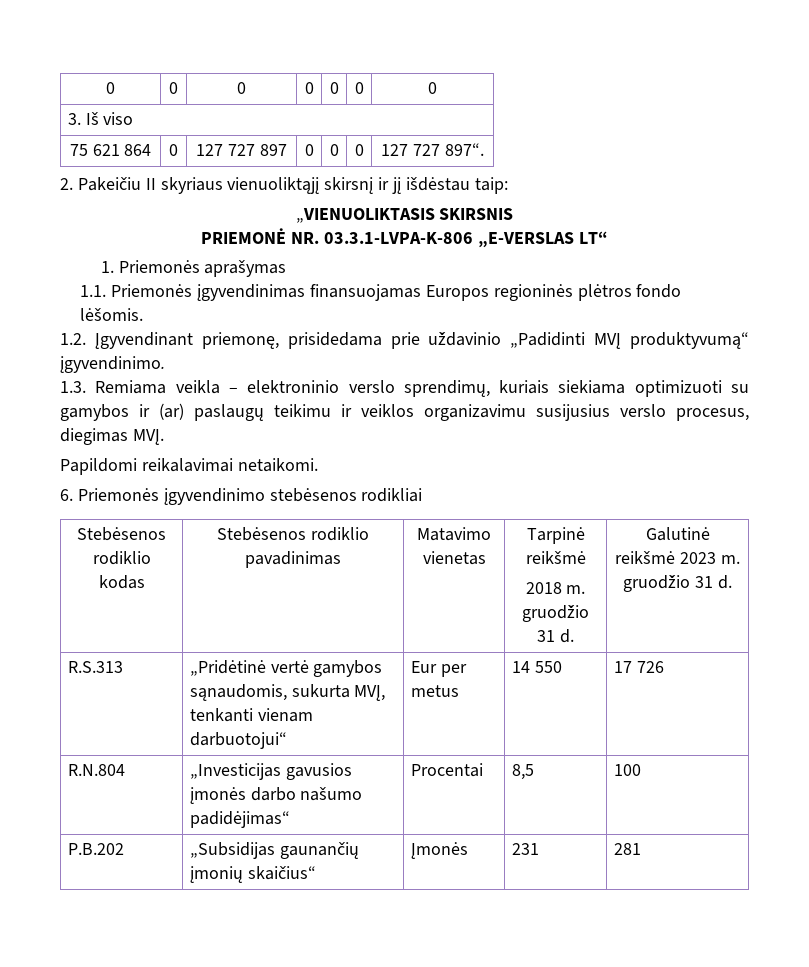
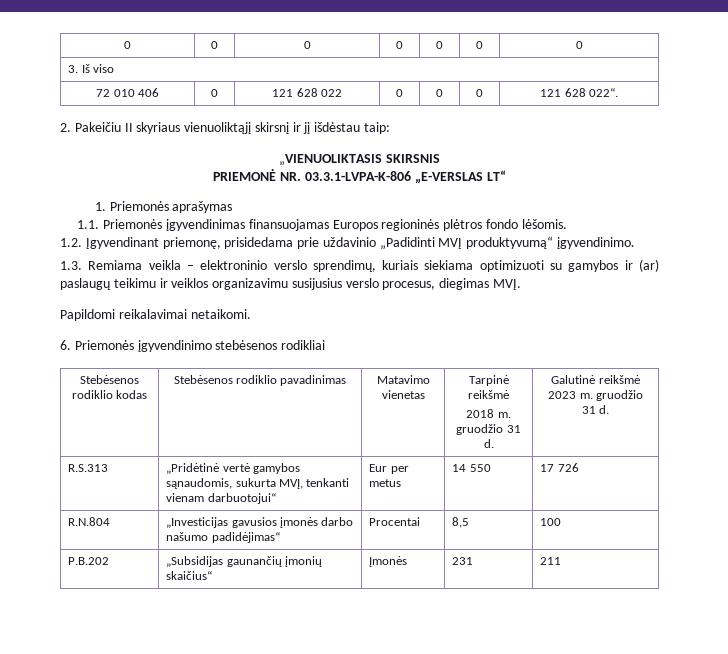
[69,144,152,156] [169,144,178,156] [196,144,287,156] [304,144,314,156] [329,144,339,156] [354,144,364,156] [381,143,484,156] 75 621 864 | 0 | 127 727 897 | 0 | 0 | 0 | 127 727 897“. -> [96,88,159,97] [211,89,218,97] [272,88,342,97] [396,89,403,97] [436,89,443,97] [476,89,483,97] [540,88,618,97] 72 010 406 | 0 | 121 628 022 | 0 | 0 | 0 | 121 628 022“.
[613,843,641,855] 281 -> [540,557,562,565] 211

